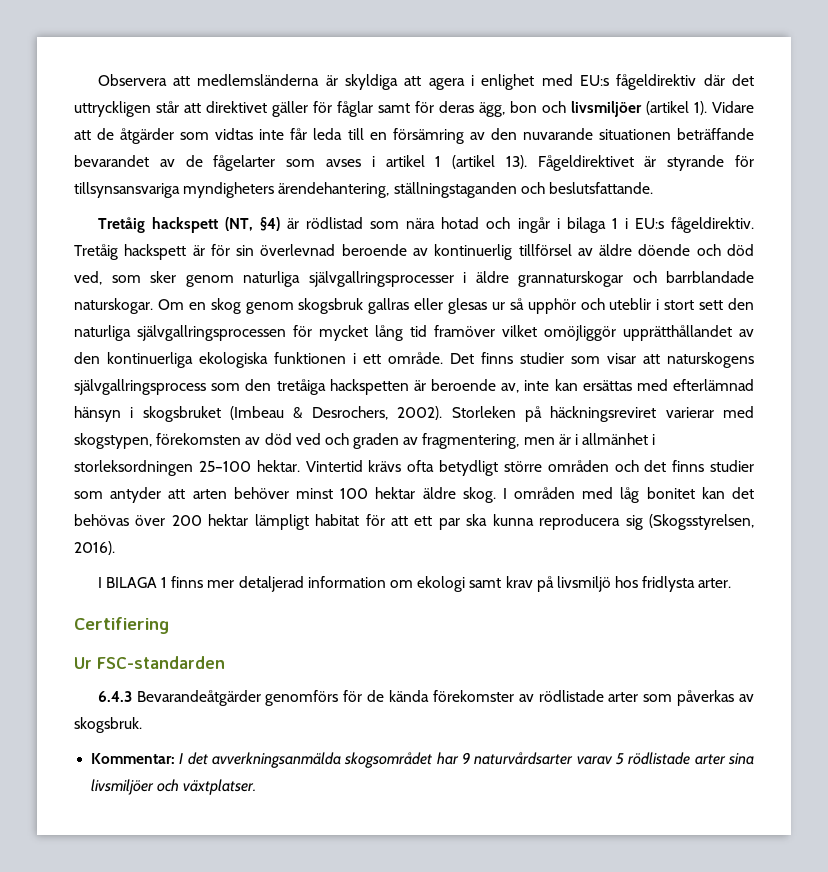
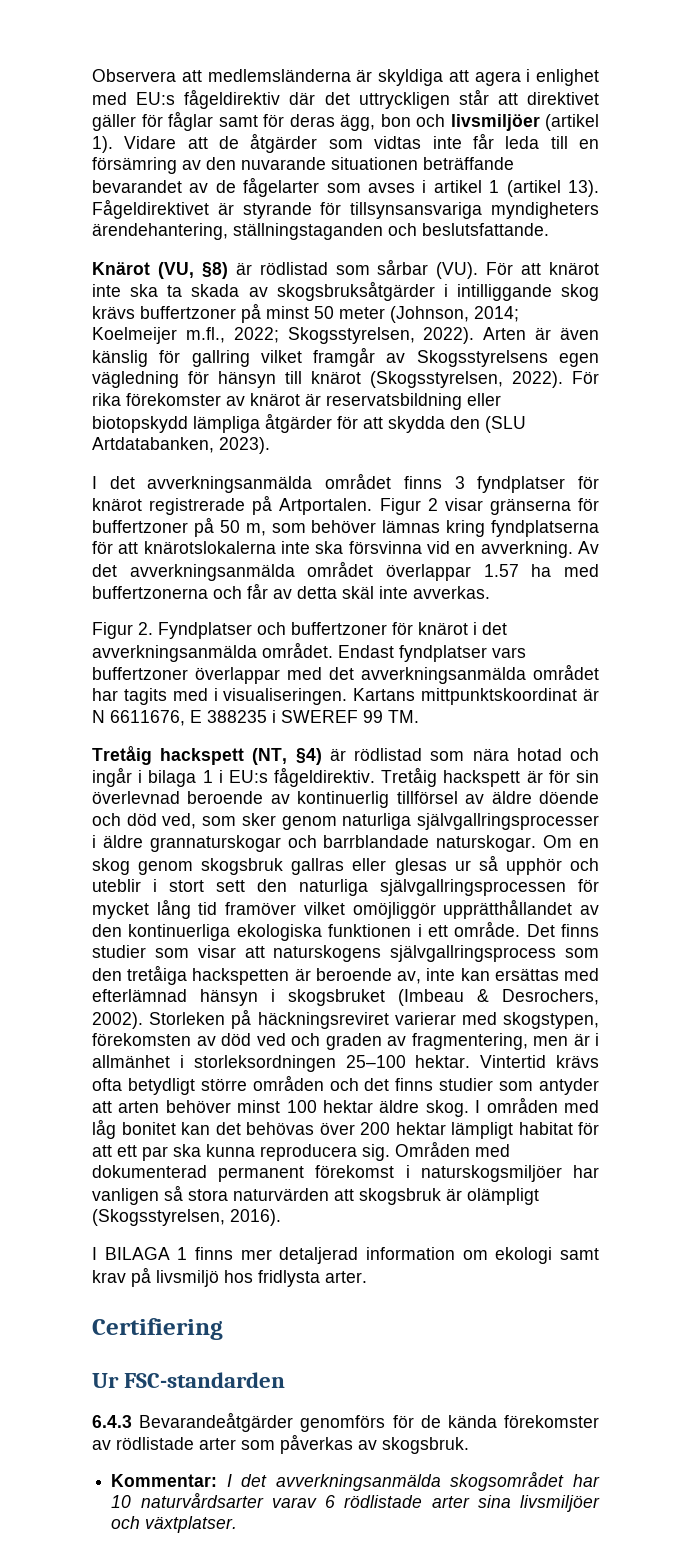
(653, 188) none -> [92,259,599,279] [92,281,599,301] [92,303,519,323] [92,327,599,344] [92,347,599,367] [92,371,599,388] [92,393,501,410] [92,413,526,433] [92,437,270,454] [92,473,599,493] [92,495,599,515] [92,517,599,537] [92,541,599,558] [92,561,600,581] [92,583,490,599] [92,622,507,639] [92,642,526,662] [92,664,599,684] [92,688,599,705] [92,710,419,726] // Knärot (VU, §8) är rödlistad som sårbar (VU). För att knärot inte ska ta skada av skogsbruksåtgärder i intilliggande skog krävs buffertzoner på minst 50 meter (Johnson, 2014; Koelmeijer m.fl., 2022; Skogsstyrelsen, 2022). Arten är även känslig för gallring vilket framgår av Skogsstyrelsens egen vägledning för hänsyn till knärot (Skogsstyrelsen, 2022). För rika förekomster av knärot är reservatsbildning eller biotopskydd lämpliga åtgärder för att skydda den (SLU Artdatabanken, 2023). // I det avverkningsanmälda området finns 3 fyndplatser för knärot registrerade på Artportalen. Figur 2 visar gränserna för buffertzoner på 50 m, som behöver lämnas kring fyndplatserna för att knärotslokalerna inte ska försvinna vid en avverkning. Av det avverkningsanmälda området överlappar 1.57 ha med buffertzonerna och får av detta skäl inte avverkas. // Figur 2. Fyndplatser och buffertzoner för knärot i det avverkningsanmälda området. Endast fyndplatser vars buffertzoner överlappar med det avverkningsanmälda området har tagits med i visualiseringen. Kartans mittpunktskoordinat är N 6611676, E 388235 i SWEREF 99 TM.
[625,515,643,530] sig -> [362,1141,510,1161] [92,1165,599,1182] [92,1185,539,1205] sig. Områden med dokumenterad permanent förekomst i naturskogsmiljöer har vanligen så stora naturvärden att skogsbruk är olämpligt
[462,752,471,764] 9 -> [111,1495,132,1508] 10
[616,753,625,765] 5 -> [325,1495,335,1508] 6

